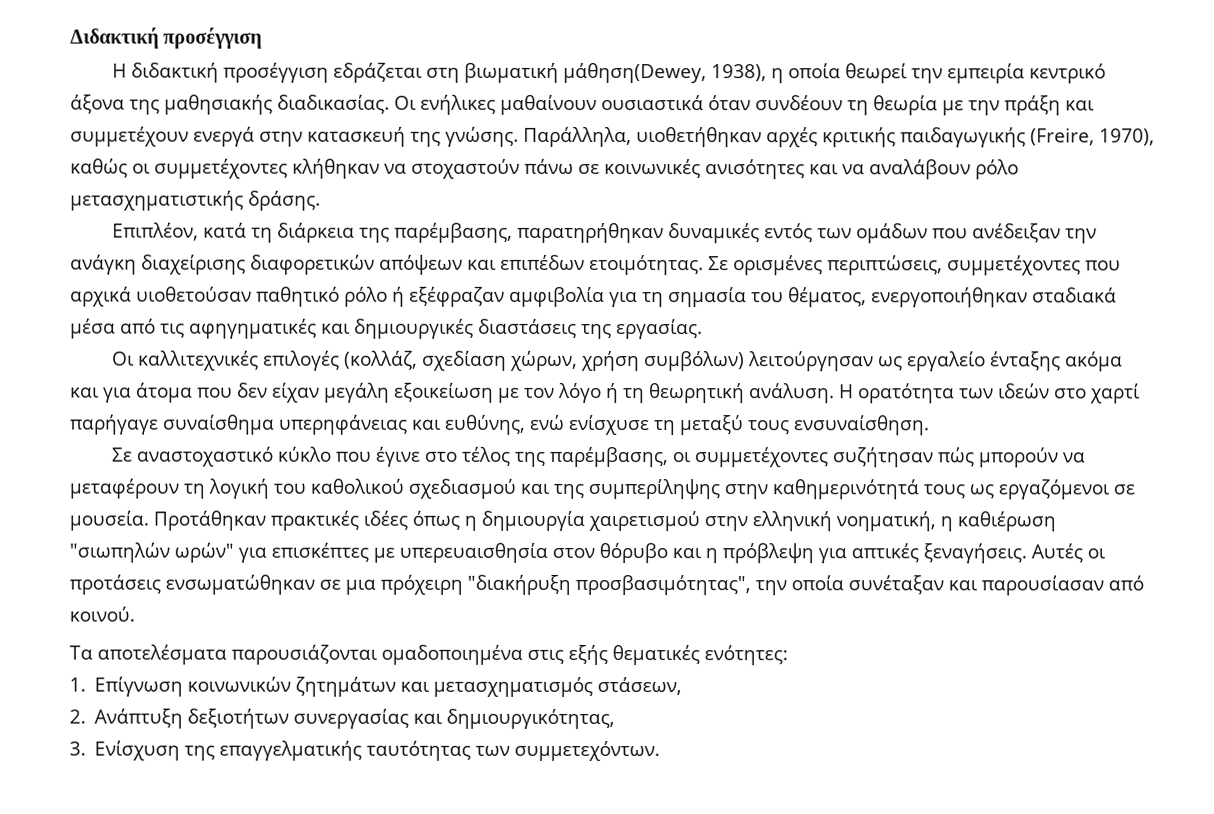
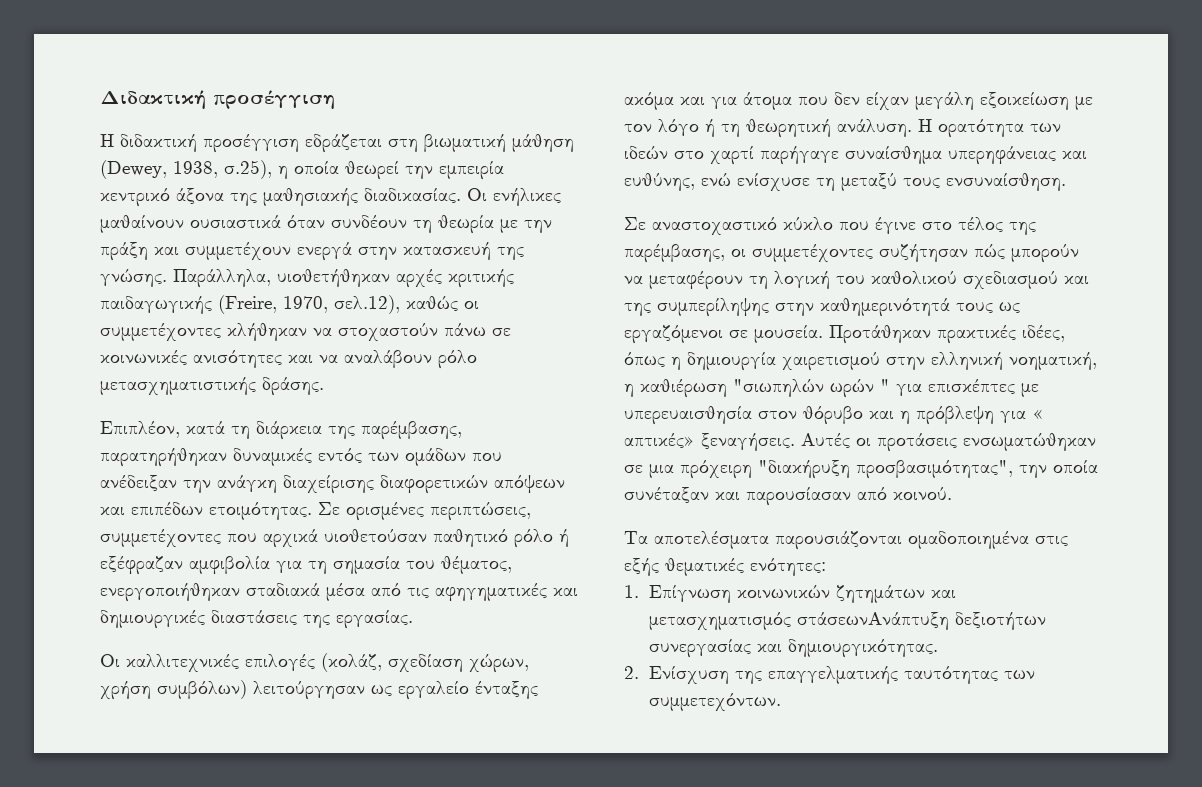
[563,62,768,84] μάθηση(Dewey, 1938), -> [512,134,574,152] [100,160,272,179] μάθηση (Dewey, 1938, σ.25),
[1099,128,1155,146] 1970), -> [283,295,400,314] 1970, σελ.12),
[344,350,419,370] (κολλάζ, -> [321,653,382,672] (κολάζ,
[363,510,408,530] ιδέες -> [1022,325,1065,342] ιδέες,
[173,542,234,563] ωρών" -> [830,379,890,398] ωρών "
[850,543,919,563] απτικές -> [1032,409,1043,419] [624,433,695,448] « απτικές»
[597,676,683,696] [69,708,184,729] στάσεων, // 2. Ανάπτυξη -> [796,612,949,630] στάσεωνΑνάπτυξη
[446,708,616,730] [69,741,86,756] δημιουργικότητας, // 3. -> [787,639,938,658] [624,666,639,679] δημιουργικότητας. // 2.

